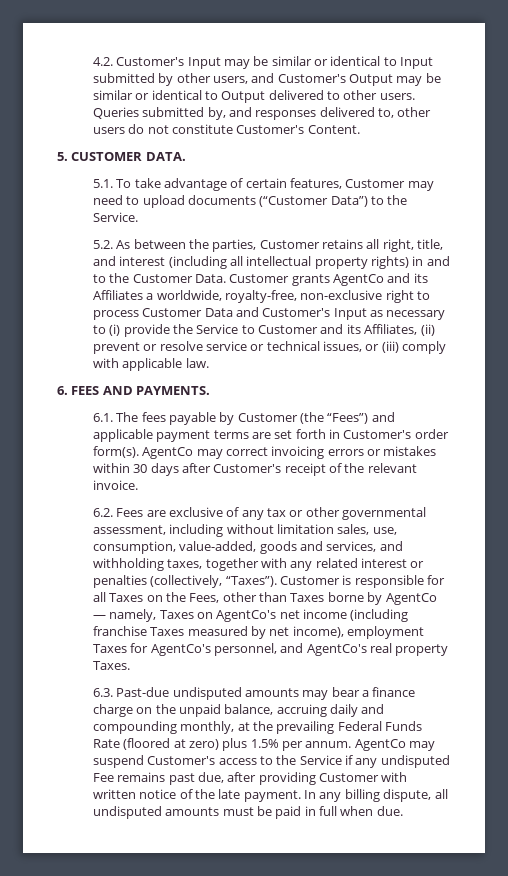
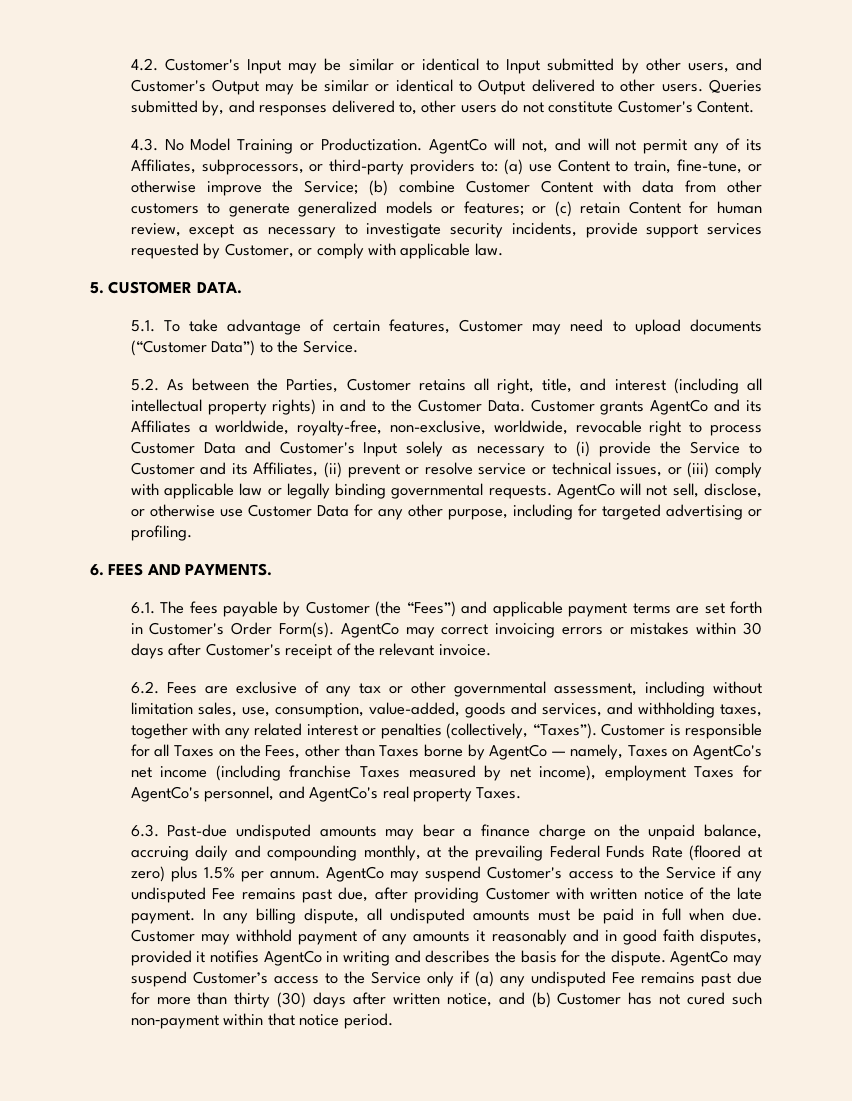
(360, 129) none -> [130,138,763,154] [130,159,763,175] [130,180,762,196] [130,201,763,217] [130,222,763,238] [130,243,503,259] // 4.3. No Model Training or Productization. AgentCo will not, and will not permit any of its Affiliates, subprocessors, or third-party providers to: (a) use Content to train, fine-tune, or otherwise improve the Service; (b) combine Customer Content with data from other customers to generate generalized models or features; or (c) retain Content for human review, except as necessary to investigate security incidents, provide support services requested by Customer, or comply with applicable law.
[212,239,257,252] parties, -> [286,379,339,393] Parties,
[300,290,383,300] non-exclusive -> [389,420,642,435] non-exclusive, worldwide, revocable
(367, 314) none -> [406,441,444,457] solely
[185,358,209,368] law. -> [239,483,763,499] [130,504,762,520] [130,525,192,541] law or legally binding governmental requests. AgentCo will not sell, disclose, or otherwise use Customer Data for any other purpose, including for targeted advertising or profiling.
[414,429,449,439] [92,446,139,458] order form(s). -> [231,622,335,638] Order Form(s).
(403, 811) none -> [130,929,762,945] [130,950,762,966] [130,971,762,987] [130,992,763,1008] [130,1013,393,1029] Customer may withhold payment of any amounts it reasonably and in good faith disputes, provided it notifies AgentCo in writing and describes the basis for the dispute. AgentCo may suspend Customer’s access to the Service only if (a) any undisputed Fee remains past due for more than thirty (30) days after written notice, and (b) Customer has not cured such non‑payment within that notice period.

